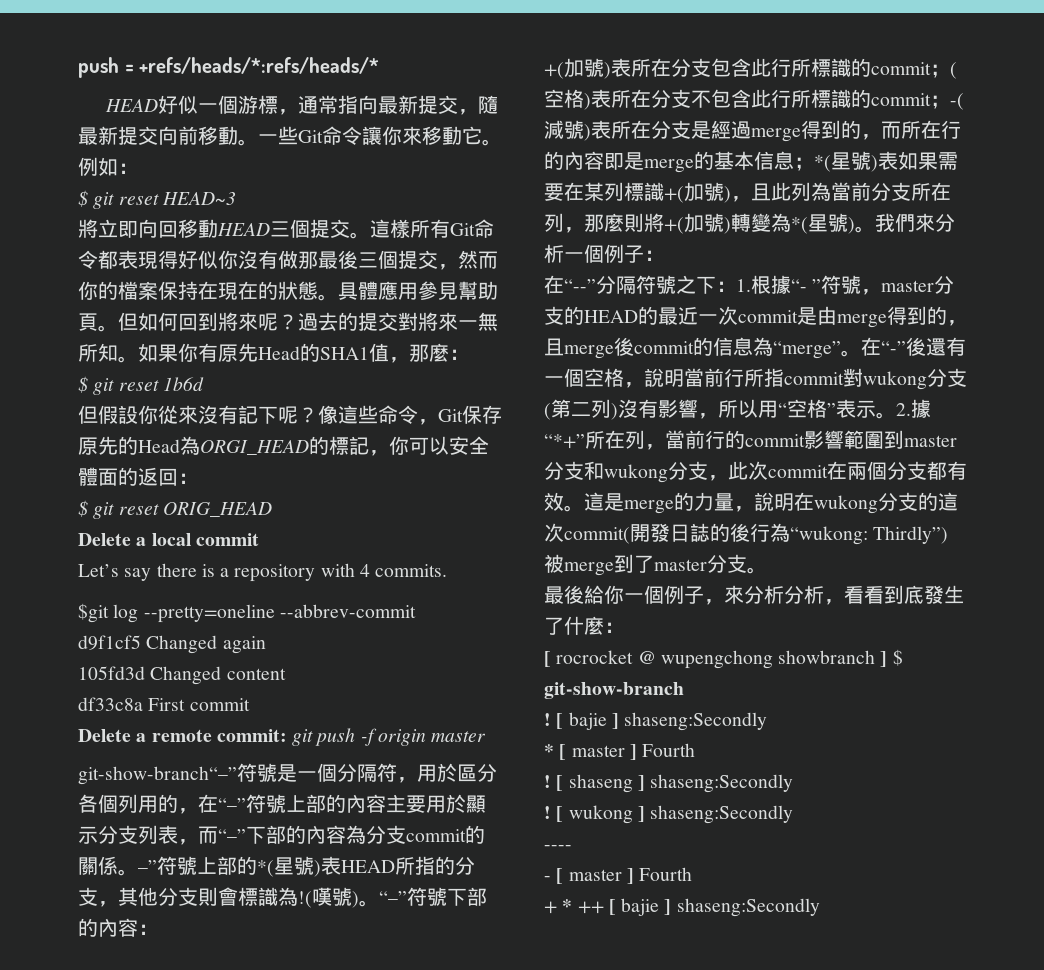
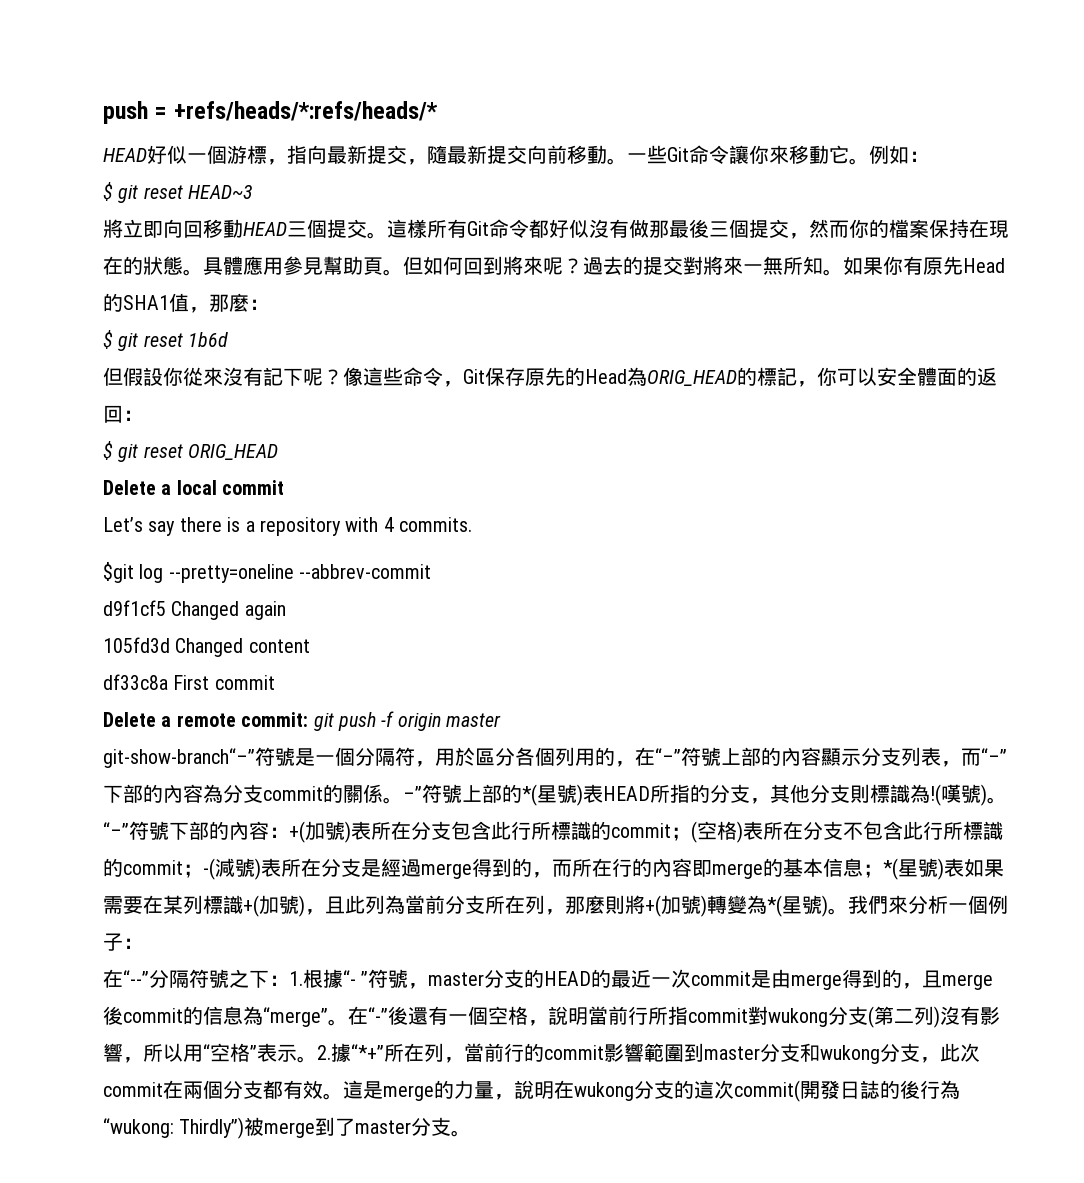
[297,95,338,114] 通常 -> (287, 162) none
[118,250,238,269] 表現得好似你 -> [549,219,589,238] 好似
[200,439,309,455] ORGI_HEAD -> [647,370,737,386] ORIG_HEAD
[386,794,466,813] 主要用於 -> (821, 756) none
[218,887,238,906] 會 -> (870, 793) none
(158, 929) // -> (289, 832) none
[624,152,644,170] 是 -> (712, 868) none
[544,585,964,605] [544,616,624,635] [544,649,903,669] [544,682,684,699] [544,712,768,731] [544,743,696,760] [544,774,794,793] [544,805,794,824] [544,845,572,850] [544,867,693,884] [544,898,820,917] // 最後給你一個例子，來分析分析，看看到底發生了什麼： // [ rocrocket @ wupengchong showbranch ] $ git-show-branch // ! [ bajie ] shaseng:Secondly // * [ master ] Fourth // ! [ shaseng ] shaseng:Secondly // ! [ wukong ] shaseng:Secondly // ---- // - [ master ] Fourth // + * ++ [ bajie ] shaseng:Secondly -> (472, 1133) none

